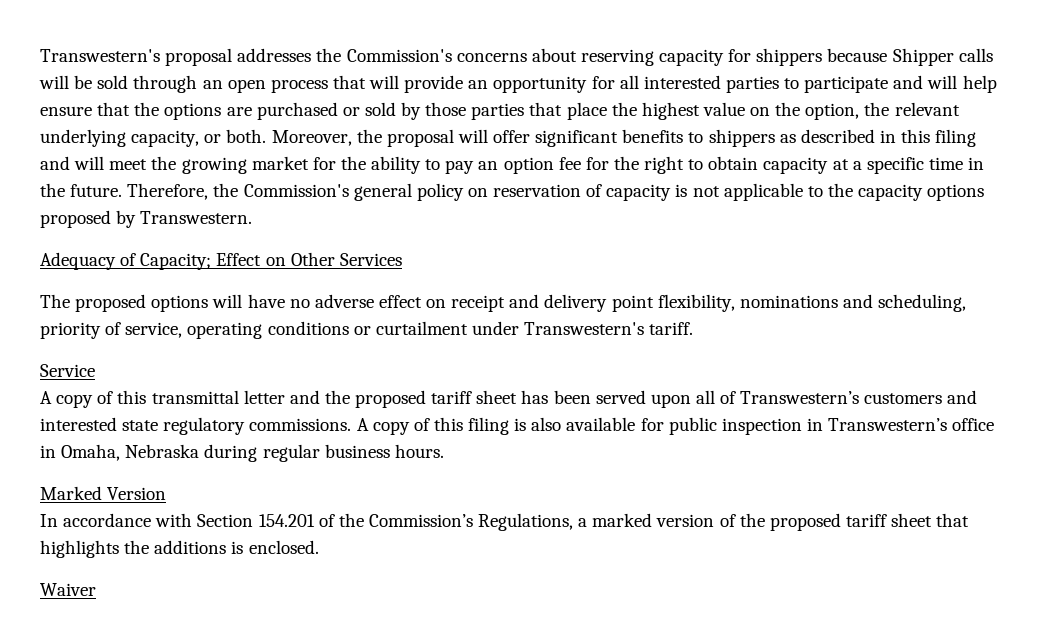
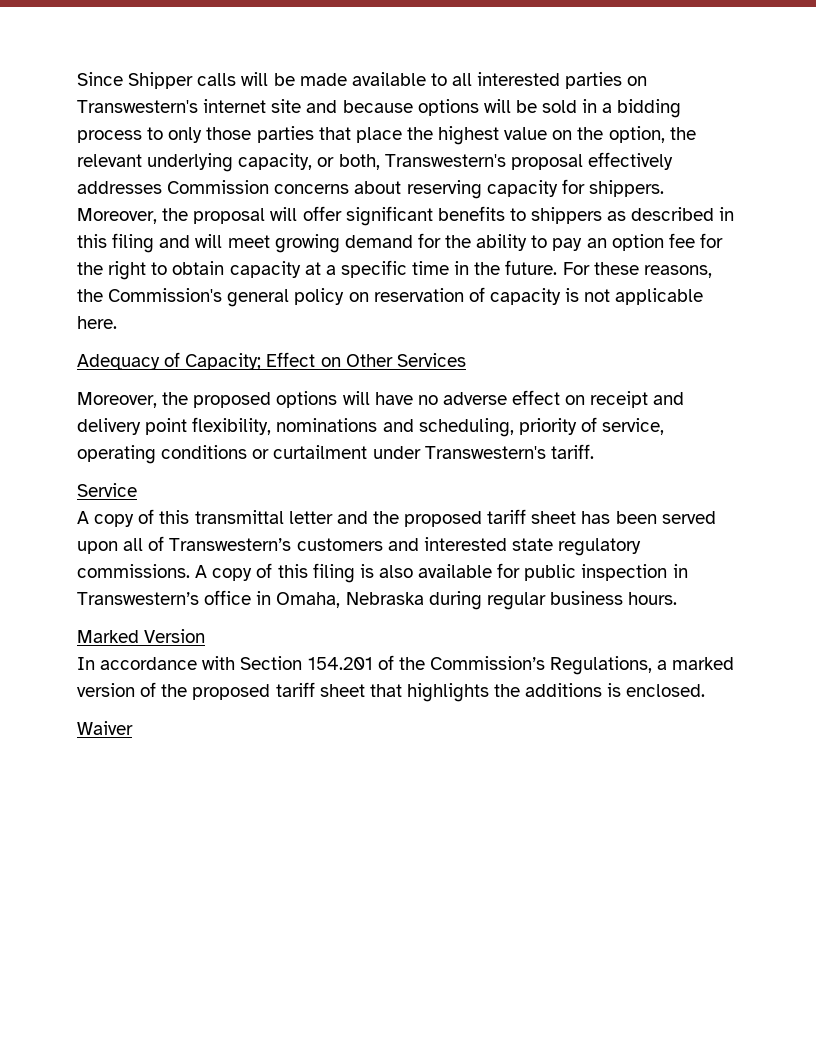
[40,48,993,66] [39,75,997,93] [40,102,422,120] Transwestern's proposal addresses the Commission's concerns about reserving capacity for shippers because Shipper calls will be sold through an open process that will provide an opportunity for all interested parties to participate and will help ensure that the options are purchased or sold by -> [77,72,648,89] [77,99,682,118] [77,127,203,143] Since Shipper calls will be made available to all interested parties on Transwestern's internet site and because options will be sold in a bidding process to only
[226,129,267,143] both. -> [338,152,673,170] [77,179,664,199] both, Transwestern's proposal effectively addresses Commission concerns about reserving capacity for shippers.
[151,156,309,174] the growing market -> [274,234,413,253] growing demand
[127,183,209,200] Therefore, -> [562,262,712,278] For these reasons,
[807,183,985,201] [40,210,253,228] to the capacity options proposed by Transwestern. -> [77,316,117,329] here.
[40,294,70,308] The -> [77,392,189,408] Moreover, the

